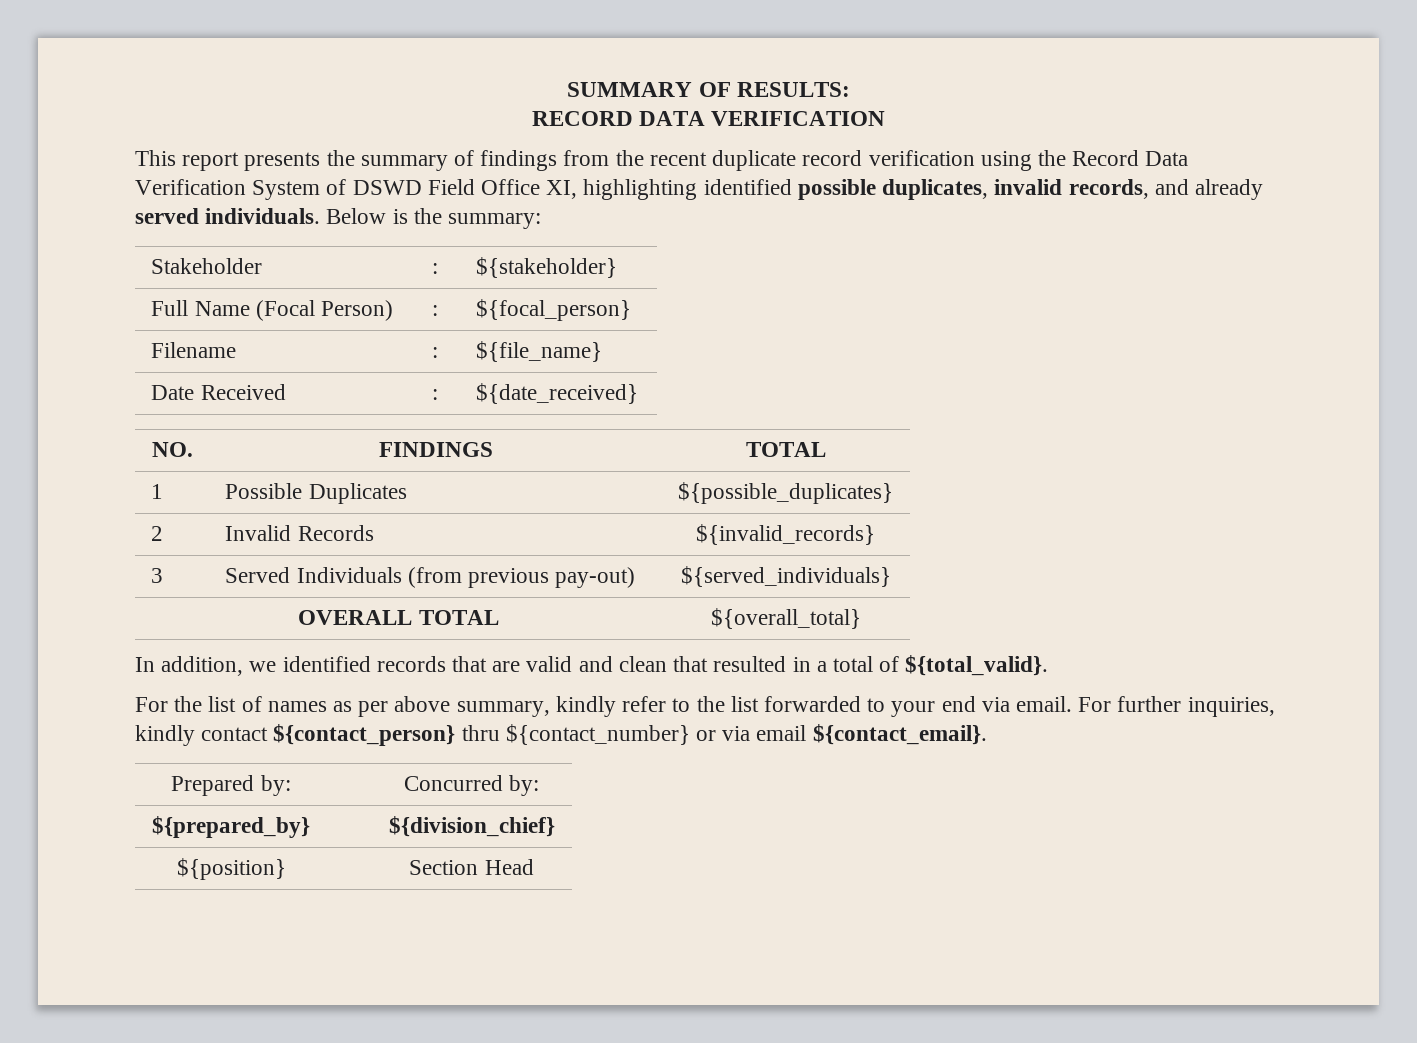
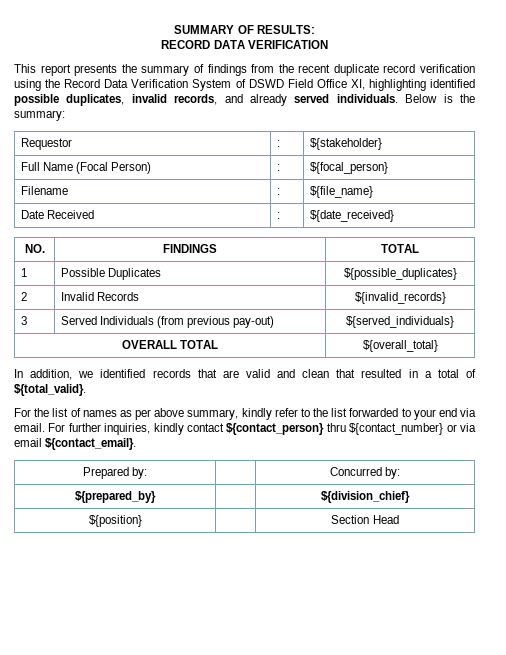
[151,258,263,274] Stakeholder -> [20,138,72,150] Requestor

